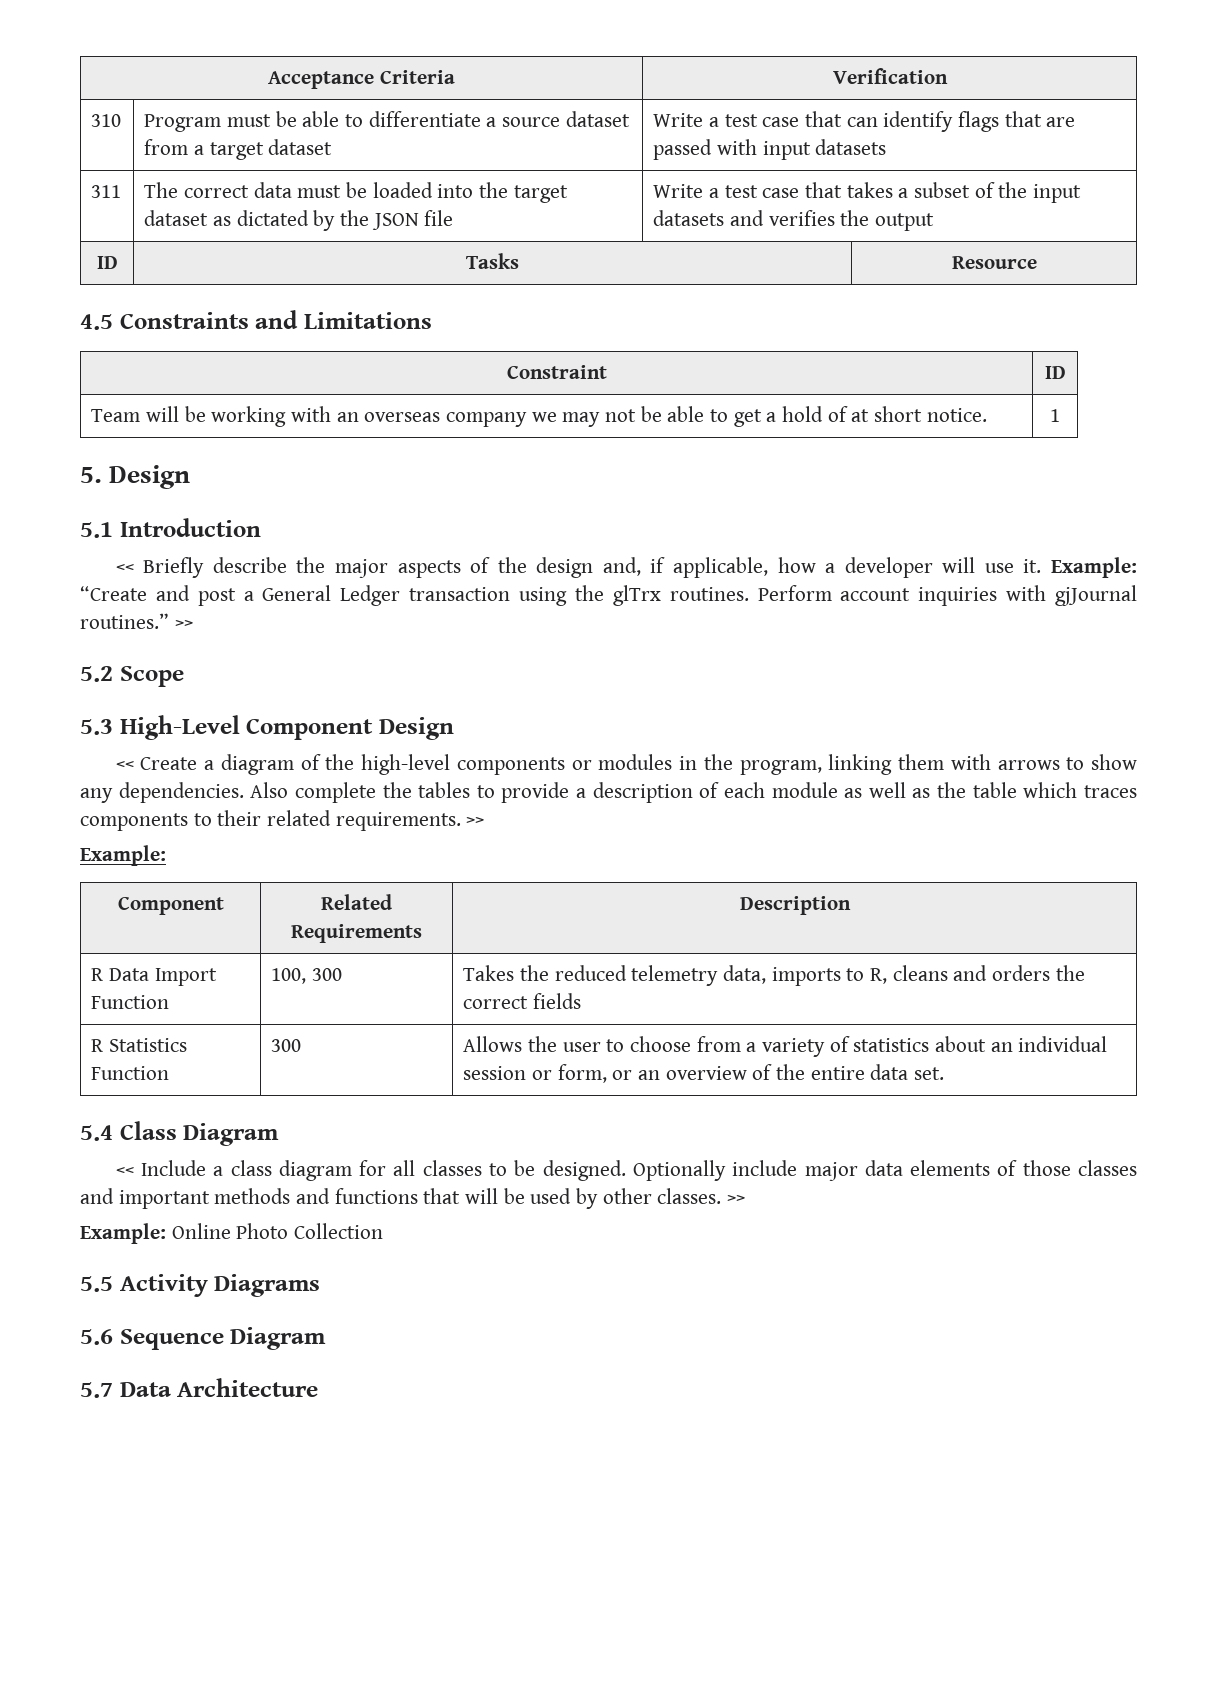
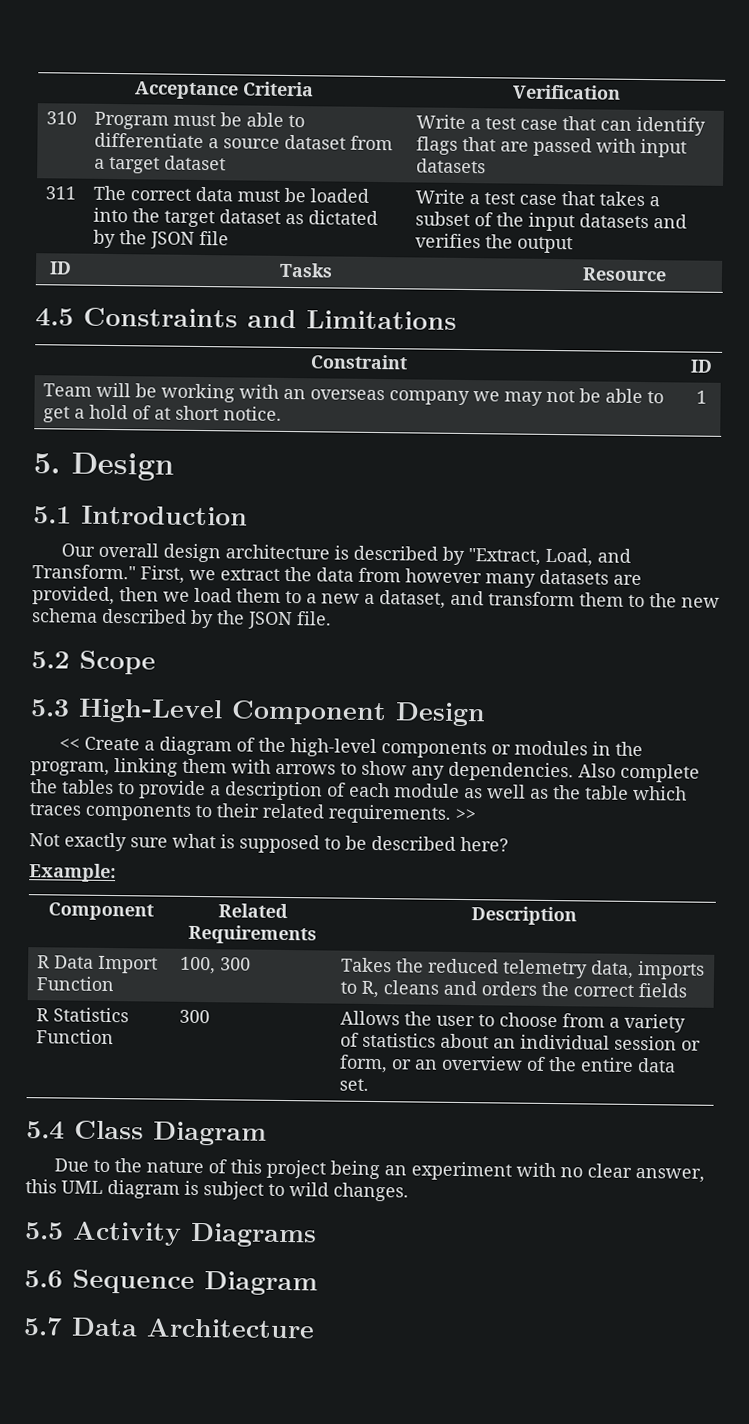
[115,557,1138,578] [80,585,1137,606] [80,613,193,629] << Briefly describe the major aspects of the design and, if applicable, how a developer will use it. Example: “Create and post a General Ledger transaction using the glTrx routines. Perform account inquiries with gjJournal routines.” >> -> [60,542,631,567] [32,564,642,588] [32,586,720,609] [31,608,332,630] Our overall design architecture is described by "Extract, Load, and Transform." First, we extract the data from however many datasets are provided, then we load them to a new a dataset, and transform them to the new schema described by the JSON file.
(485, 821) none -> [29,832,509,854] // Not exactly sure what is supposed to be described here?
[115,1160,1137,1181] [80,1188,746,1209] [80,1223,384,1244] << Include a class diagram for all classes to be designed. Optionally include major data elements of those classes and important methods and functions that will be used by other classes. >> // Example: Online Photo Collection -> [53,1158,705,1183] [25,1179,409,1202] Due to the nature of this project being an experiment with no clear answer, this UML diagram is subject to wild changes.

